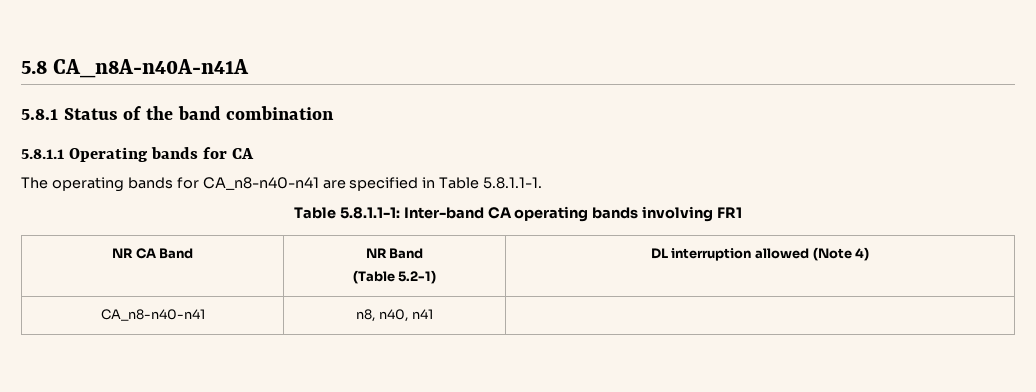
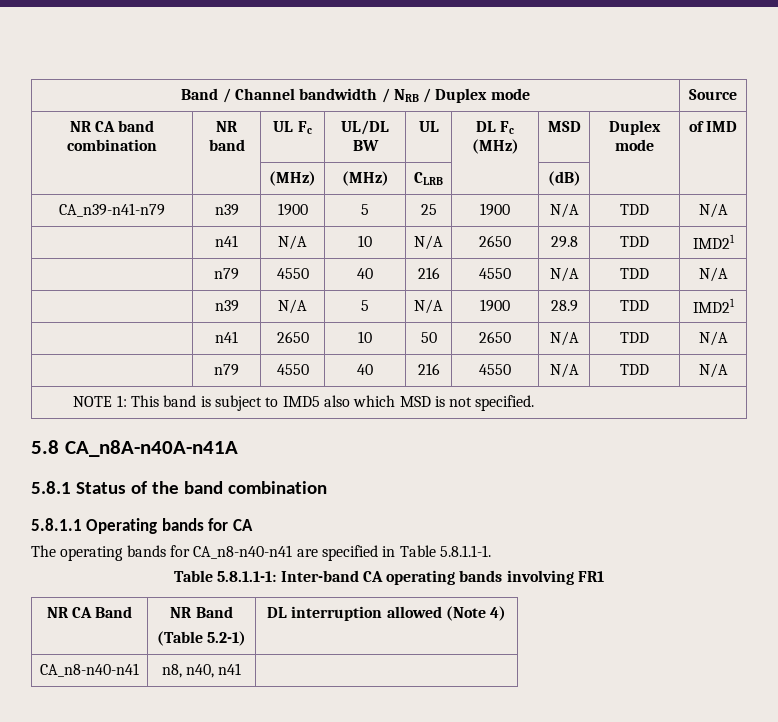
(21, 67) none -> [181,88,530,103] [689,89,737,100] [69,120,155,132] [67,139,157,151] [216,121,238,132] [208,139,245,151] [273,121,312,134] [341,120,389,135] [352,140,379,151] [418,121,439,132] [475,121,515,134] [471,139,519,154] [547,121,581,132] [609,120,661,135] [615,139,654,151] [688,121,738,132] [269,171,316,186] [341,171,389,186] [414,172,443,185] [547,171,581,186] [58,203,165,217] [214,204,239,216] [277,203,308,216] [361,204,369,215] [420,204,437,215] [480,203,510,216] [549,203,579,218] [620,204,649,215] [698,203,728,218] [215,235,238,247] [278,235,307,250] [358,235,372,247] [414,235,443,250] [479,235,511,247] [550,236,578,248] [620,236,649,247] [692,234,735,249] [214,268,239,280] [276,268,309,279] [357,268,373,279] [417,267,440,279] [479,268,511,279] [549,267,579,282] [620,268,649,279] [698,267,728,282] [214,300,239,312] [278,299,307,314] [361,300,369,311] [414,299,443,314] [480,299,510,312] [550,300,578,312] [620,300,649,311] [692,298,735,313] [215,331,238,343] [276,331,309,343] [358,331,372,343] [420,332,437,343] [479,331,511,343] [549,331,579,346] [620,332,649,343] [698,331,728,346] [214,364,239,376] [276,364,309,375] [357,364,373,375] [417,363,440,375] [479,364,511,375] [549,363,579,378] [620,364,649,375] [698,363,728,378] [73,395,535,411] Band / Channel bandwidth / NRB / Duplex mode | Source // NR CA band combination | NR band | UL Fc | UL/DL BW | UL | DL Fc (MHz) | MSD | Duplex mode | of IMD // | | (MHz) | (MHz) | CLRB | | (dB) | | // CA_n39-n41-n79 | n39 | 1900 | 5 | 25 | 1900 | N/A | TDD | N/A // | n41 | N/A | 10 | N/A | 2650 | 29.8 | TDD | IMD21 // | n79 | 4550 | 40 | 216 | 4550 | N/A | TDD | N/A // | n39 | N/A | 5 | N/A | 1900 | 28.9 | TDD | IMD21 // | n41 | 2650 | 10 | 50 | 2650 | N/A | TDD | N/A // | n79 | 4550 | 40 | 216 | 4550 | N/A | TDD | N/A // NOTE 1: This band is subject to IMD5 also which MSD is not specified. //

